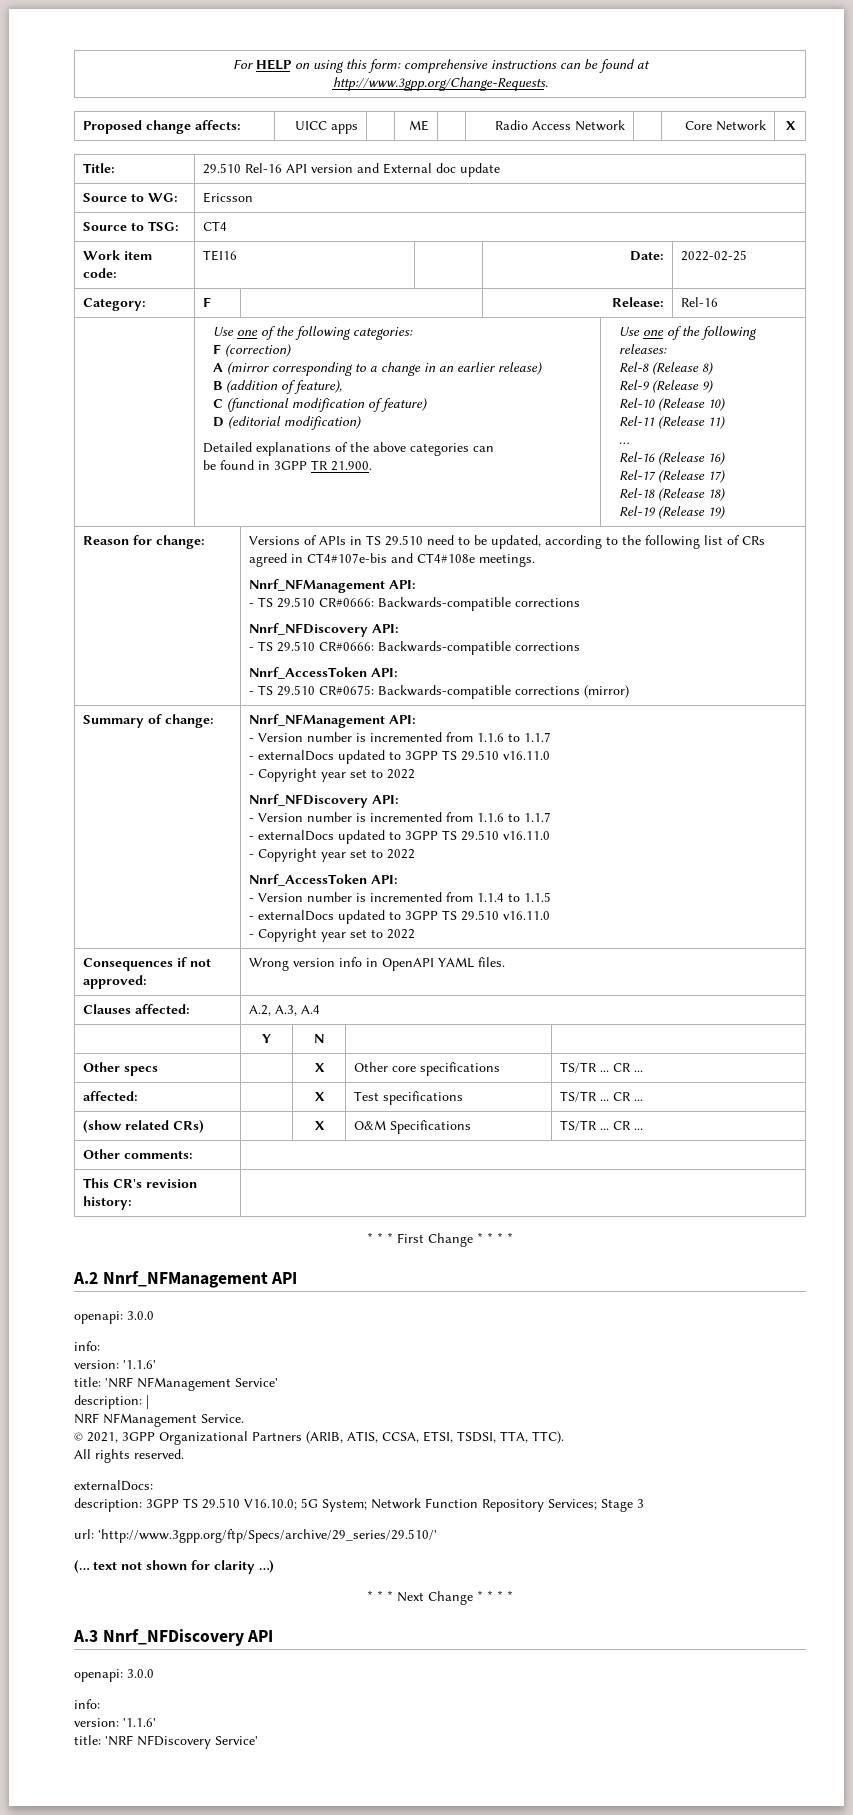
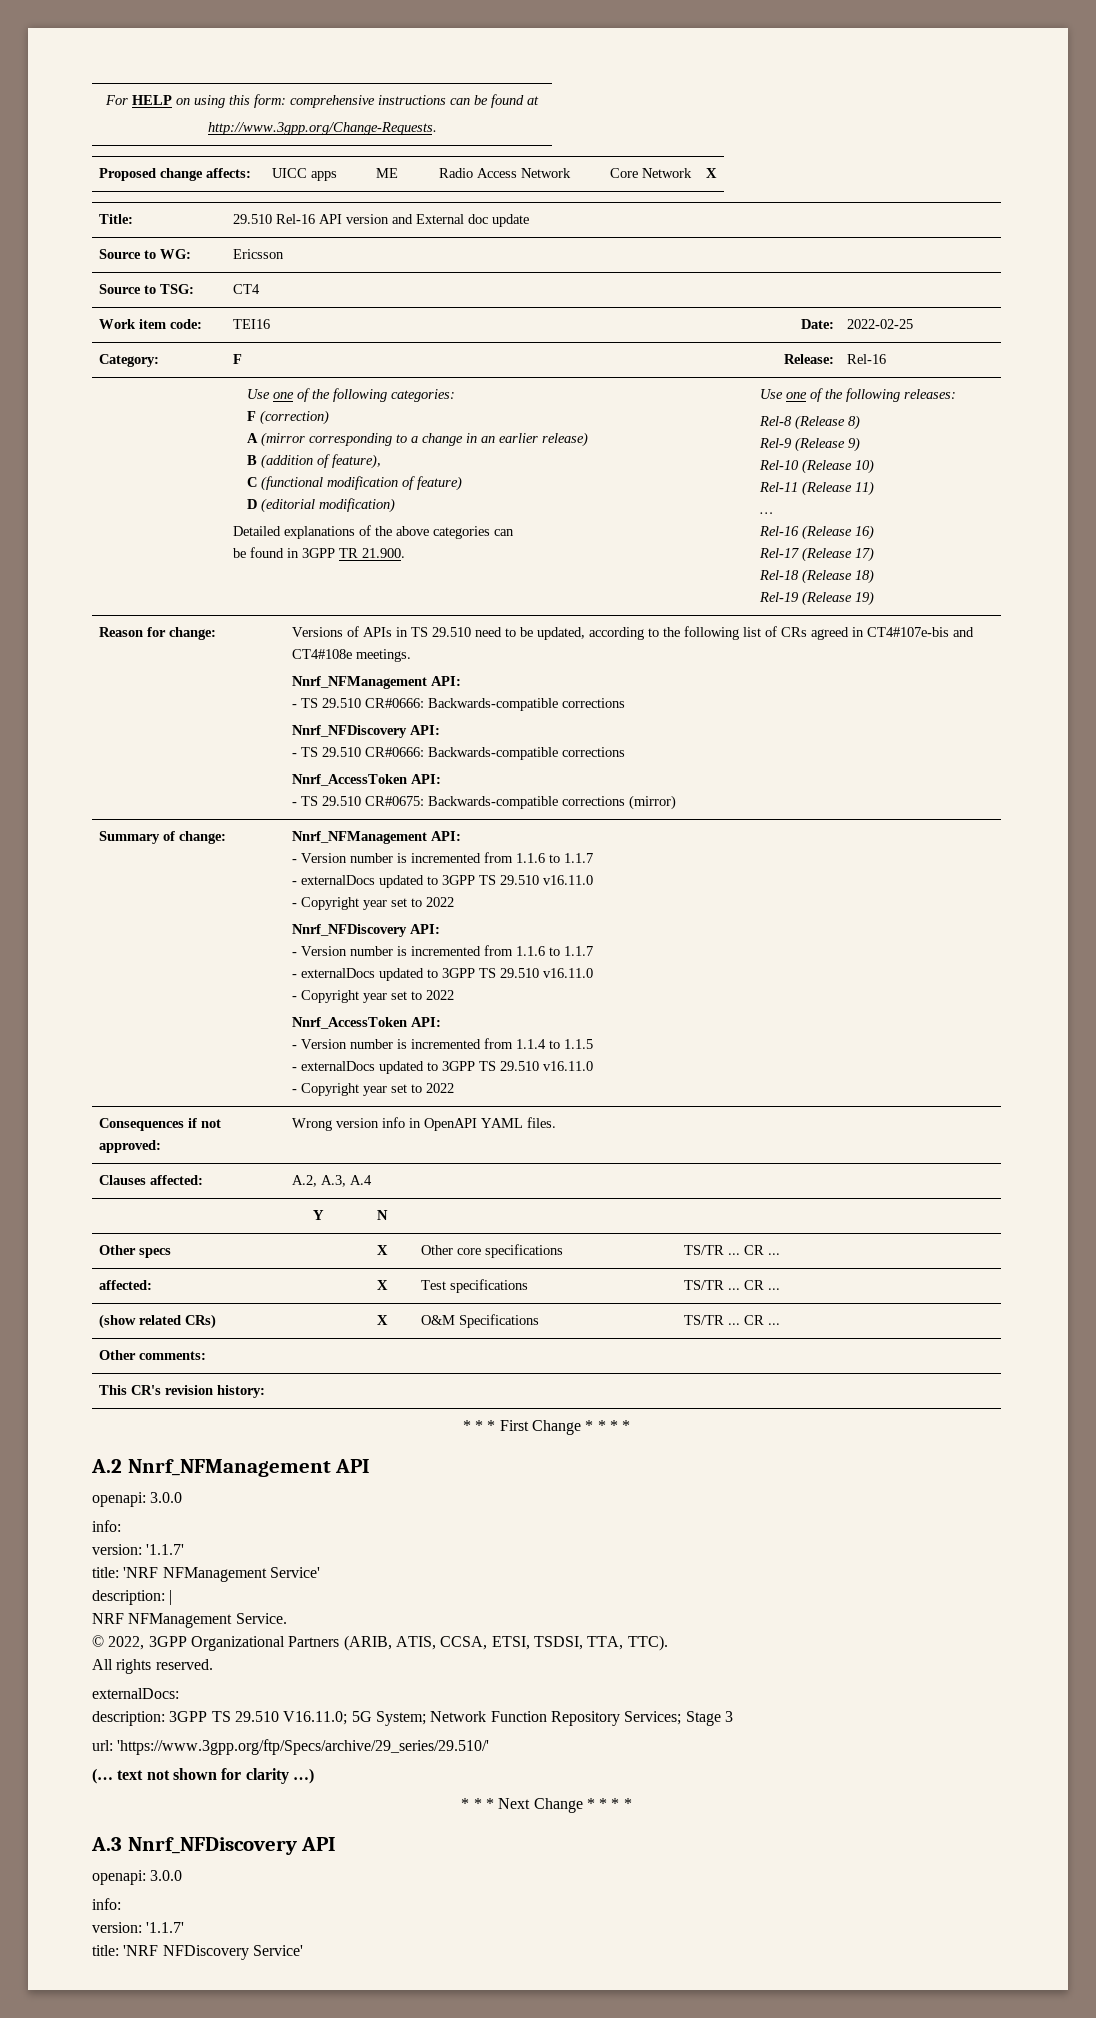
[123,1360,156,1369] '1.1.6' -> [146,1544,185,1555] '1.1.7'
[87,1432,118,1443] 2021, -> [108,1636,145,1650] 2022,
[244,1499,297,1510] V16.10.0; -> [283,1711,348,1725] V16.11.0;
[98,1529,437,1543] 'http://www.3gpp.org/ftp/Specs/archive/29_series/29.510/' -> [117,1739,490,1755] 'https://www.3gpp.org/ftp/Specs/archive/29_series/29.510/'
[123,1718,156,1727] '1.1.6' -> [146,1922,185,1933] '1.1.7'

